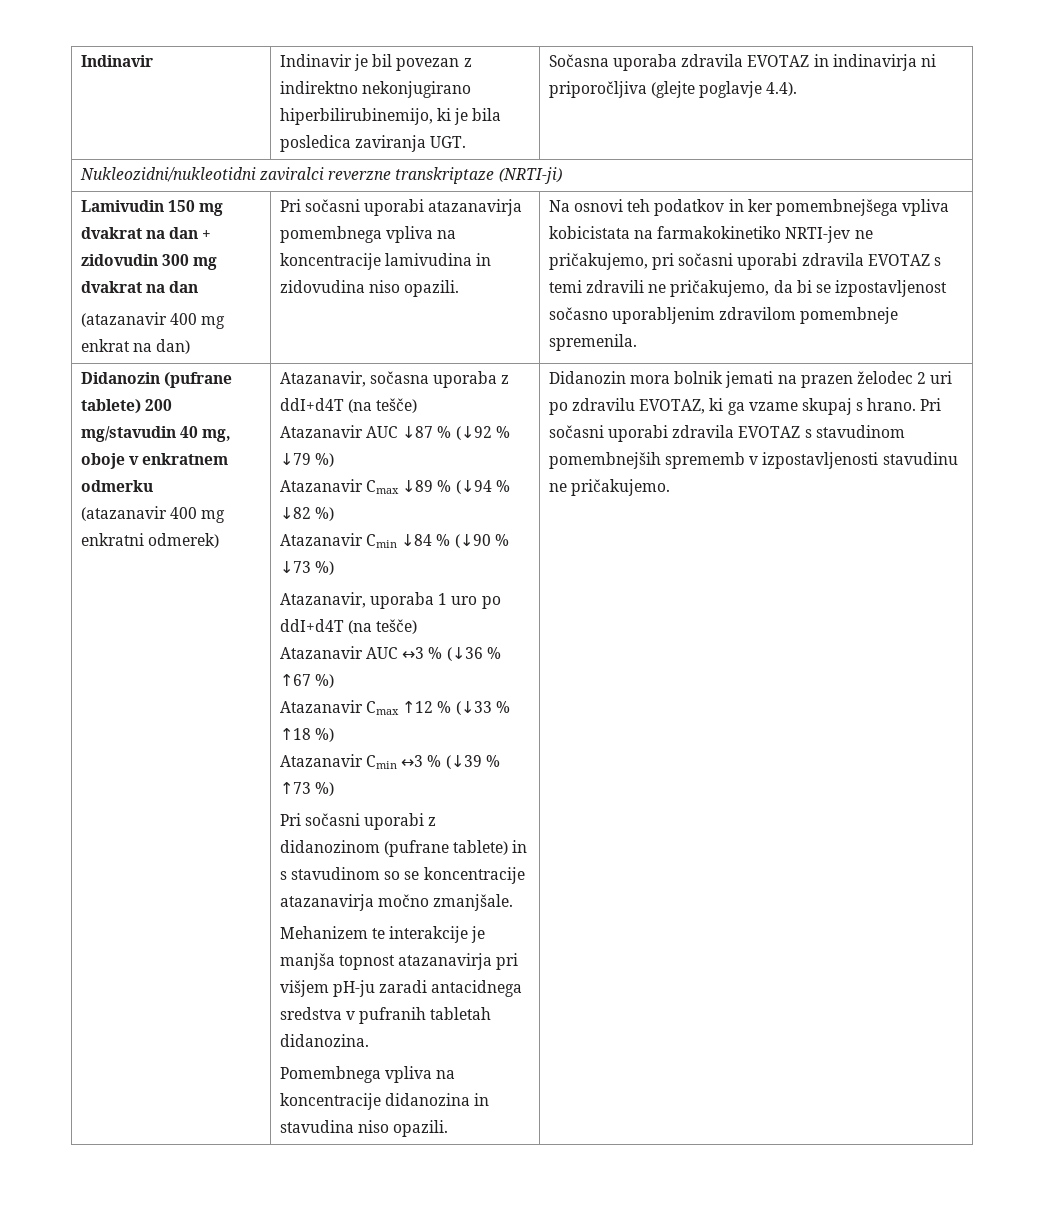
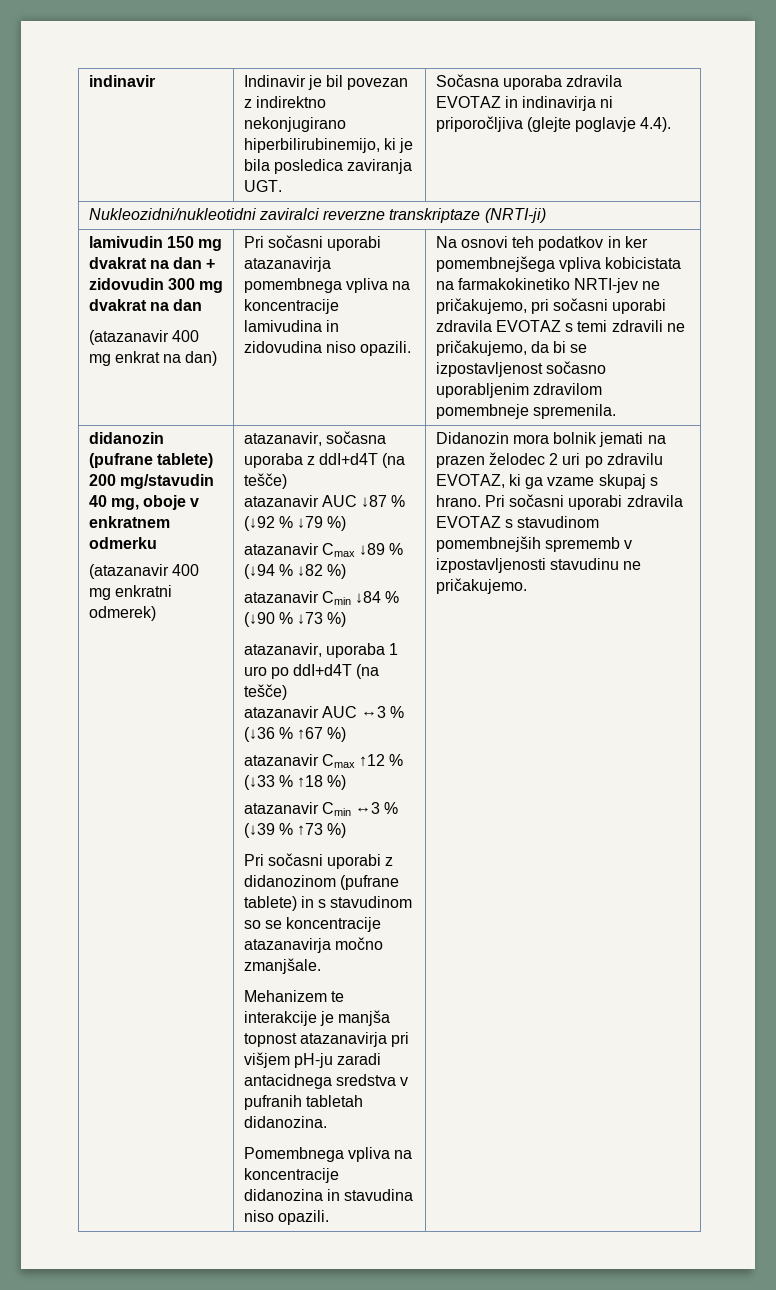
[80,55,153,67] Indinavir -> [88,75,155,87] indinavir
[80,200,164,212] Lamivudin -> [88,236,163,248] lamivudin
[80,372,160,384] Didanozin -> [88,432,164,444] didanozin
[279,371,366,387] Atazanavir, -> [243,432,322,446] atazanavir,
[279,425,363,438] Atazanavir -> [243,495,319,507] atazanavir
[279,479,363,492] Atazanavir -> [243,543,319,555] atazanavir
[279,533,363,546] Atazanavir -> [243,591,319,603] atazanavir
[279,592,366,608] Atazanavir, -> [243,643,322,657] atazanavir,
[279,646,363,659] Atazanavir -> [243,706,319,718] atazanavir
[279,700,363,713] Atazanavir -> [243,754,319,766] atazanavir
[279,754,363,767] Atazanavir -> [243,802,319,814] atazanavir

